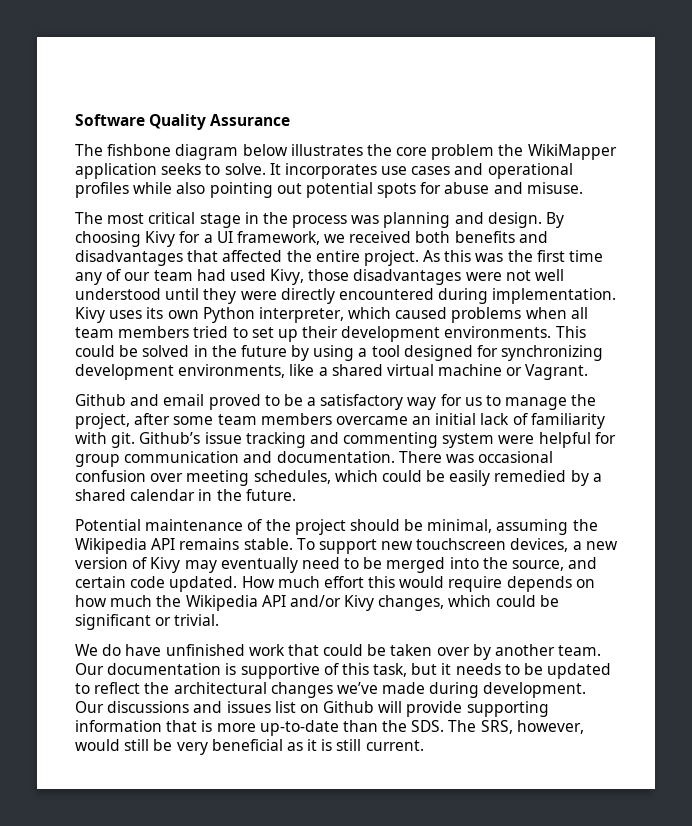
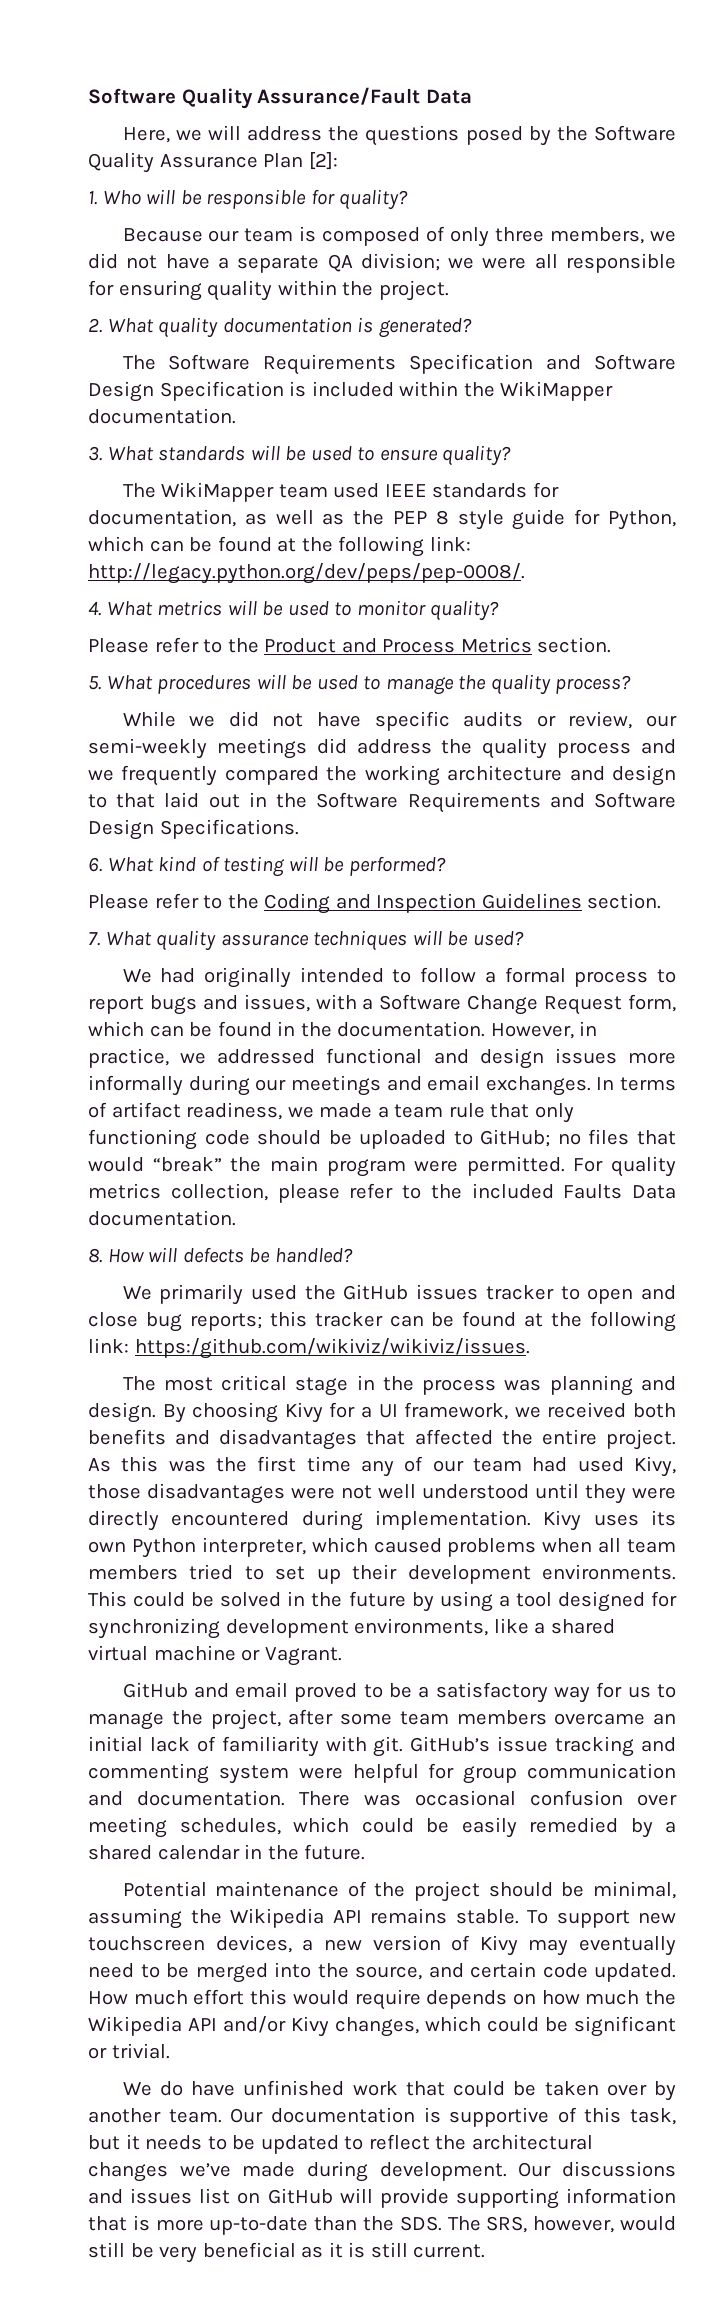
[75,114,291,130] [75,144,617,160] [75,163,573,179] [75,182,583,198] Software Quality Assurance // The fishbone diagram below illustrates the core problem the WikiMapper application seeks to solve. It incorporates use cases and operational profiles while also pointing out potential spots for abuse and misuse. -> [88,87,472,109] [122,125,677,146] [88,152,338,173] [88,189,409,210] [122,226,676,247] [88,253,676,273] [88,280,449,301] [88,317,472,338] [122,354,677,375] [88,381,614,402] [88,408,236,424] [88,445,512,466] [122,482,559,502] [88,509,677,530] [88,536,471,557] [88,563,525,584] [88,600,500,621] [88,637,612,653] [88,674,632,695] [122,711,678,731] [88,738,676,759] [88,765,677,786] [88,792,676,813] [88,819,299,840] [88,856,446,877] [88,893,662,914] [88,930,524,951] [122,967,676,988] [88,994,677,1015] [88,1021,598,1039] [88,1048,676,1069] [88,1075,676,1096] [88,1102,574,1123] [88,1129,676,1150] [88,1156,676,1177] [88,1183,676,1203] [88,1210,236,1226] [88,1247,353,1263] [122,1284,676,1305] [88,1311,676,1332] [88,1338,530,1359] Software Quality Assurance/Fault Data // Here, we will address the questions posed by the Software Quality Assurance Plan [2]: // 1. Who will be responsible for quality? // Because our team is composed of only three members, we did not have a separate QA division; we were all responsible for ensuring quality within the project. // 2. What quality documentation is generated? // The Software Requirements Specification and Software Design Specification is included within the WikiMapper documentation. // 3. What standards will be used to ensure quality? // The WikiMapper team used IEEE standards for documentation, as well as the PEP 8 style guide for Python, which can be found at the following link: http://legacy.python.org/dev/peps/pep-0008/. // 4. What metrics will be used to monitor quality? // Please refer to the Product and Process Metrics section. // 5. What procedures will be used to manage the quality process? // While we did not have specific audits or review, our semi-weekly meetings did address the quality process and we frequently compared the working architecture and design to that laid out in the Software Requirements and Software Design Specifications. // 6. What kind of testing will be performed? // Please refer to the Coding and Inspection Guidelines section. // 7. What quality assurance techniques will be used? // We had originally intended to follow a formal process to report bugs and issues, with a Software Change Request form, which can be found in the documentation. However, in practice, we addressed functional and design issues more informally during our meetings and email exchanges. In terms of artifact readiness, we made a team rule that only functioning code should be uploaded to GitHub; no files that would “break” the main program were permitted. For quality metrics collection, please refer to the included Faults Data documentation. // 8. How will defects be handled? // We primarily used the GitHub issues tracker to open and close bug reports; this tracker can be found at the following link: https:/github.com/wikiviz/wikiviz/issues.
[75,394,126,406] Github -> [122,1682,188,1698] GitHub
[139,432,201,444] Github’s -> [410,1736,491,1752] GitHub’s
[323,701,375,713] Github -> [267,2188,333,2204] GitHub

